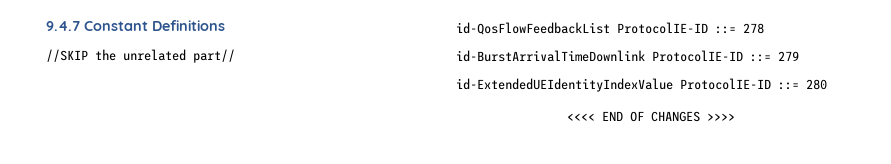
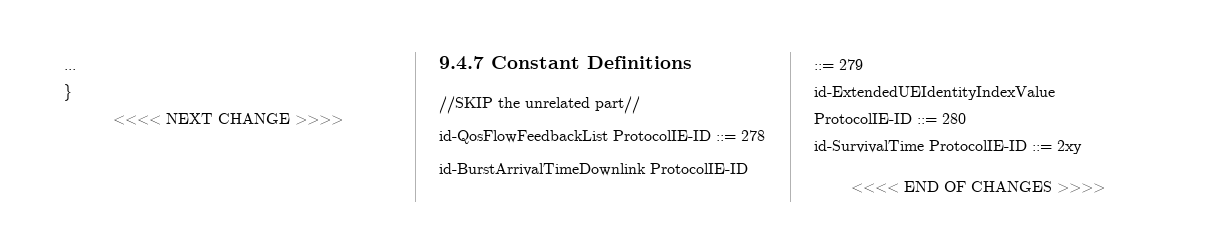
(46, 26) none -> [64,69,76,70] [64,84,72,101] [112,113,343,125] ... // } // <<<< NEXT CHANGE >>>> //
(827, 84) none -> [814,140,1082,154] // id-SurvivalTime ProtocolIE-ID ::= 2xy

